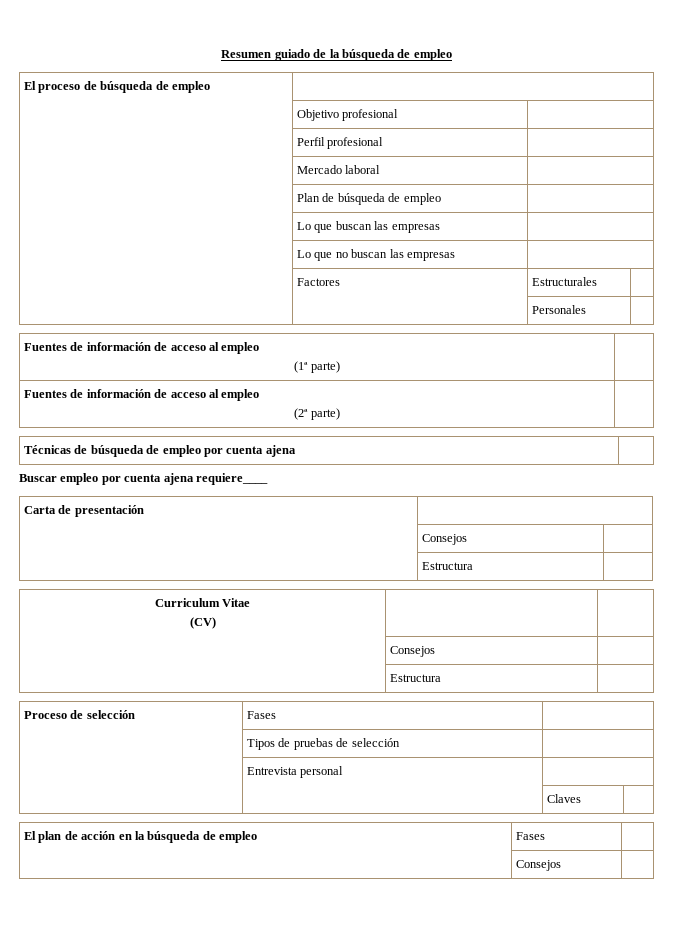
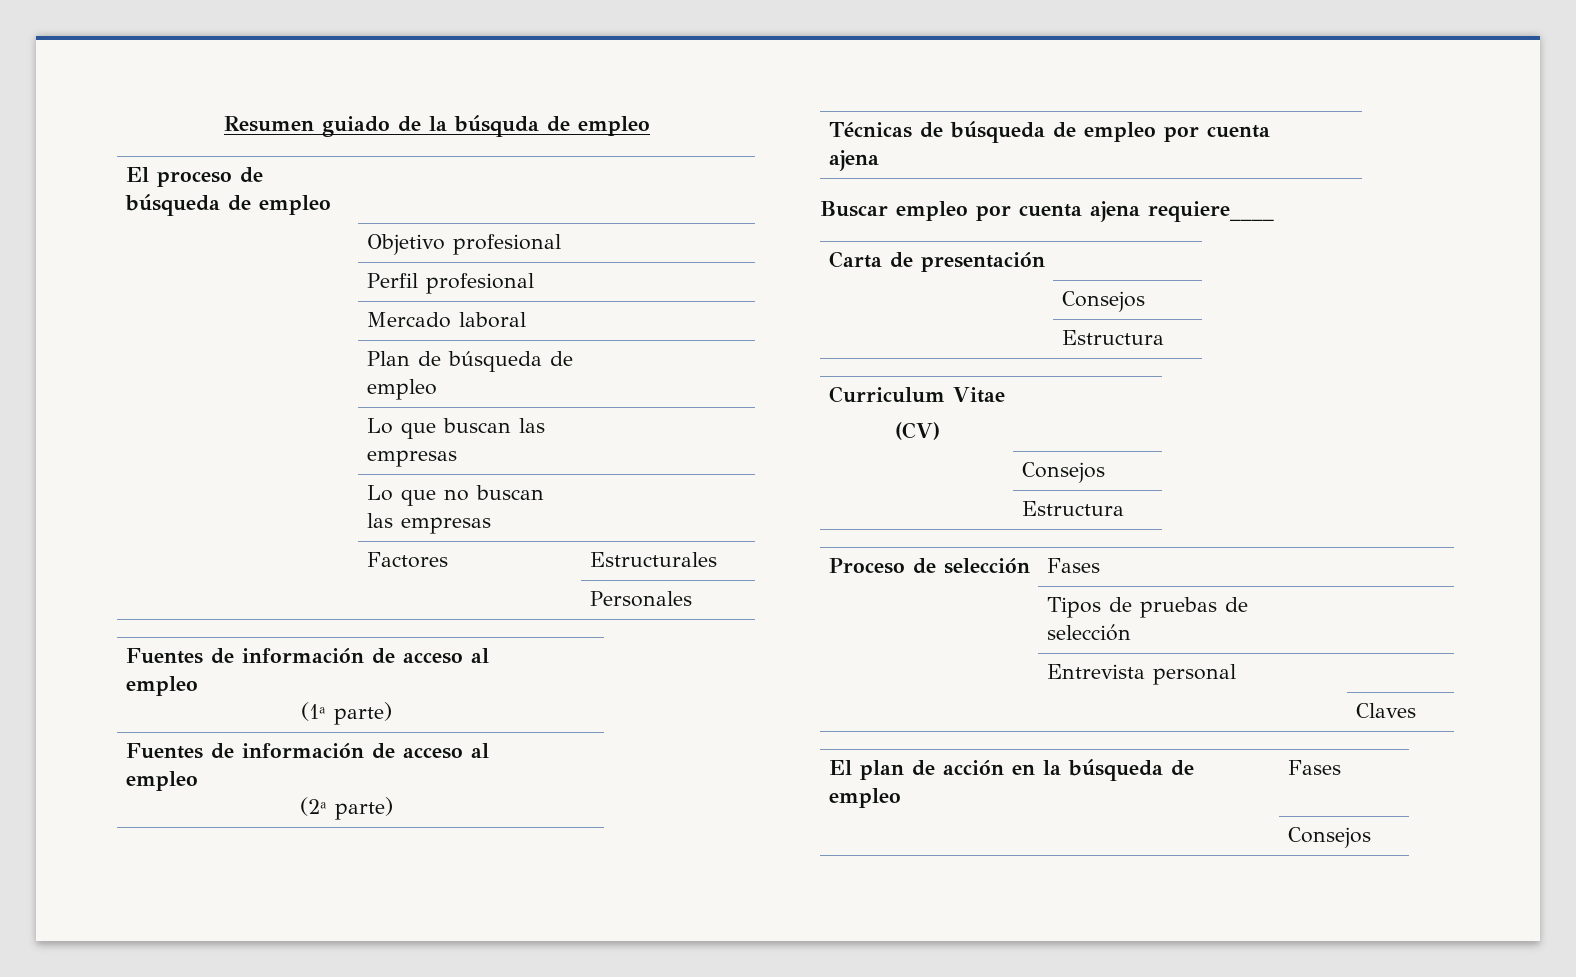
[341,49,395,61] búsqueda -> [453,115,539,137] búsquda

